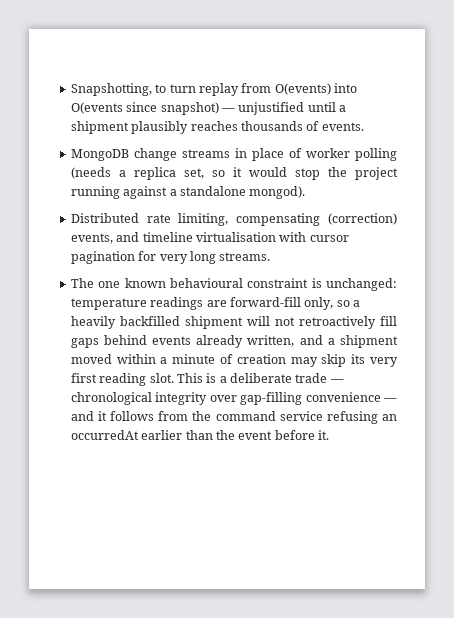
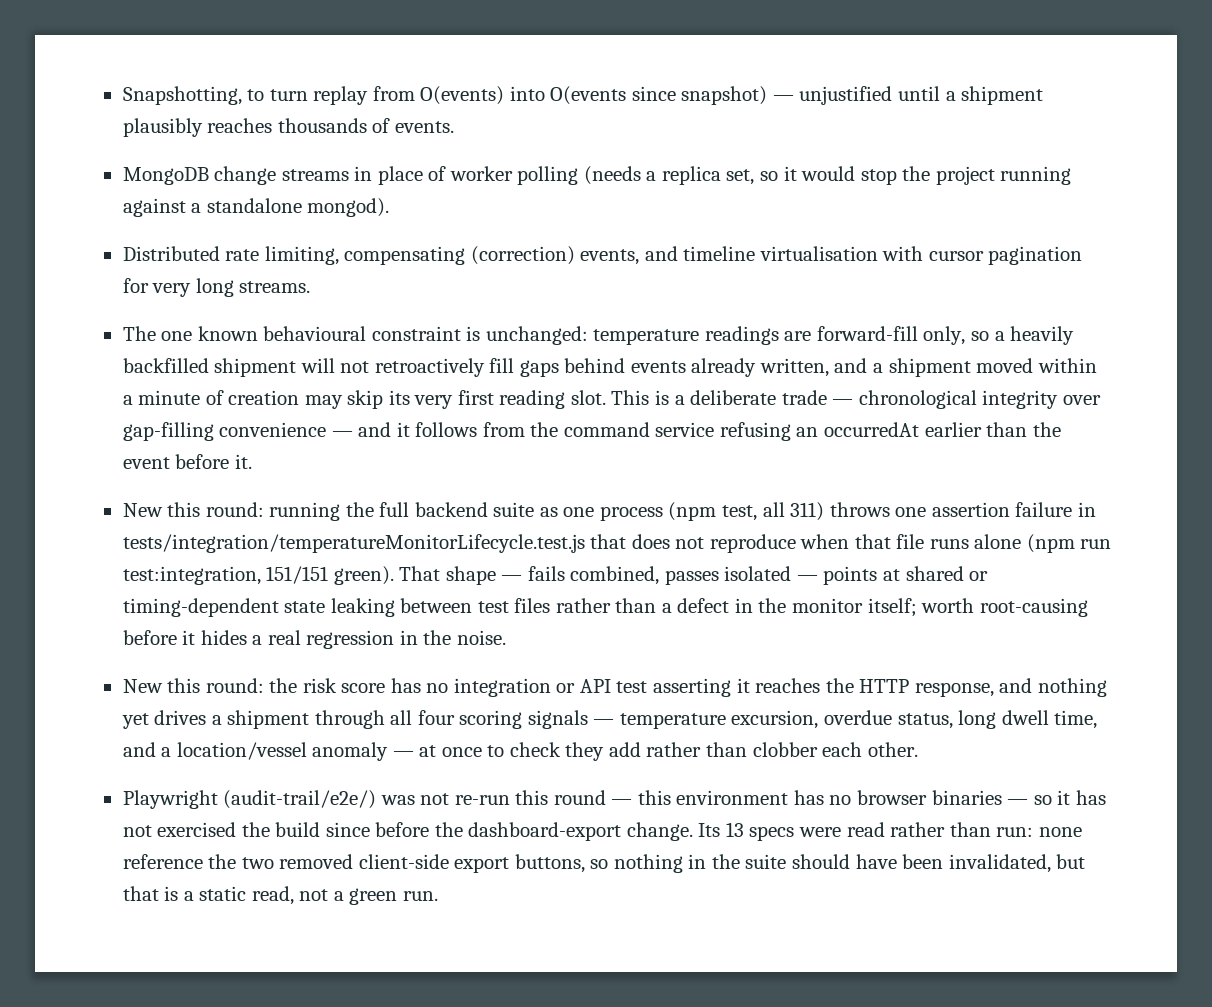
(329, 435) none -> [122,502,1096,521] [122,534,1112,553] [122,566,989,585] [122,598,1088,617] [122,630,506,649] [122,678,1107,697] [121,710,1098,729] [122,742,918,761] [122,790,1106,809] [122,822,1082,841] [122,854,1086,873] [122,886,438,905] // New this round: running the full backend suite as one process (npm test, all 311) throws one assertion failure in tests/integration/temperatureMonitorLifecycle.test.js that does not reproduce when that file runs alone (npm run test:integration, 151/151 green). That shape — fails combined, passes isolated — points at shared or timing-dependent state leaking between test files rather than a defect in the monitor itself; worth root-causing before it hides a real regression in the noise. // New this round: the risk score has no integration or API test asserting it reaches the HTTP response, and nothing yet drives a shipment through all four scoring signals — temperature excursion, overdue status, long dwell time, and a location/vessel anomaly — at once to check they add rather than clobber each other. // Playwright (audit-trail/e2e/) was not re-run this round — this environment has no browser binaries — so it has not exercised the build since before the dashboard-export change. Its 13 specs were read rather than run: none reference the two removed client-side export buttons, so nothing in the suite should have been invalidated, but that is a static read, not a green run.

